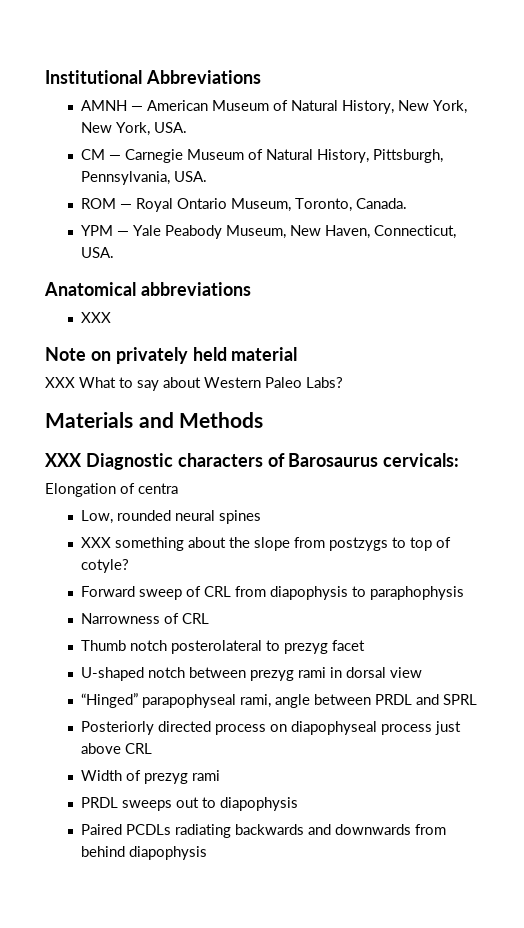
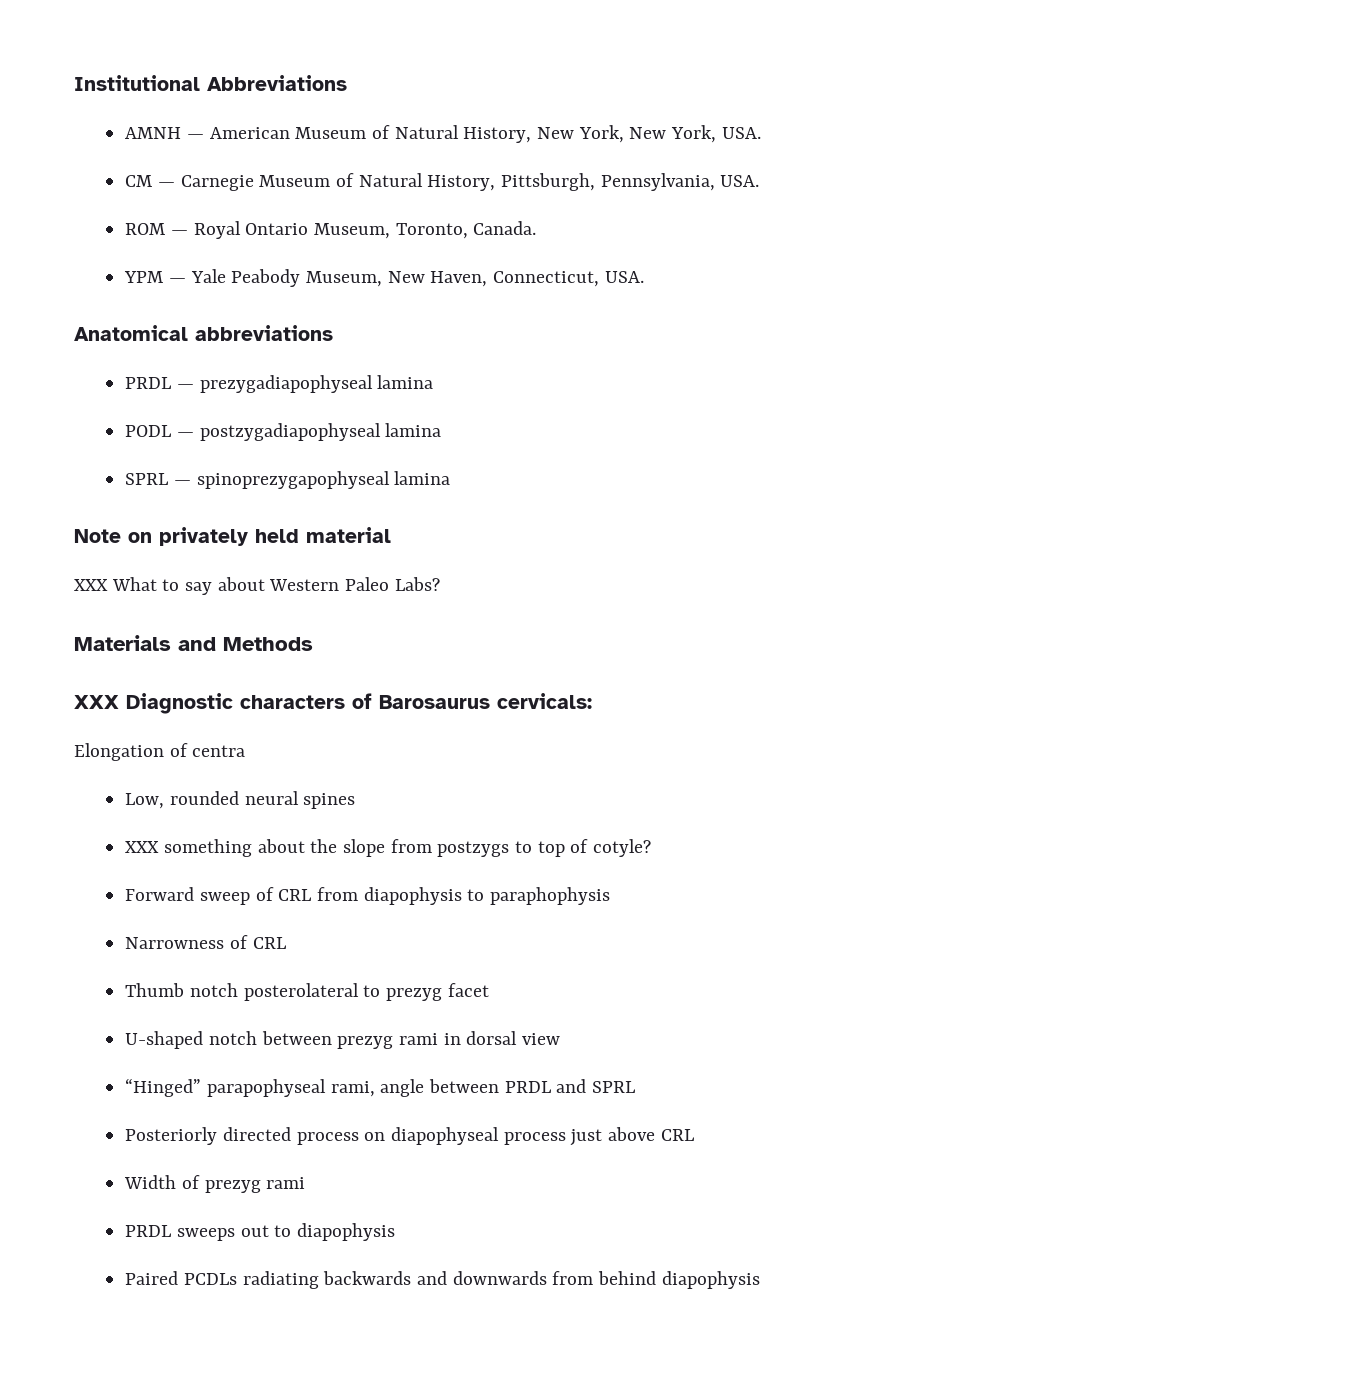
[80,312,111,323] XXX -> [125,375,434,393] [125,423,442,441] [125,471,451,489] PRDL — prezygadiapophyseal lamina // PODL — postzygadiapophyseal lamina // SPRL — spinoprezygapophyseal lamina

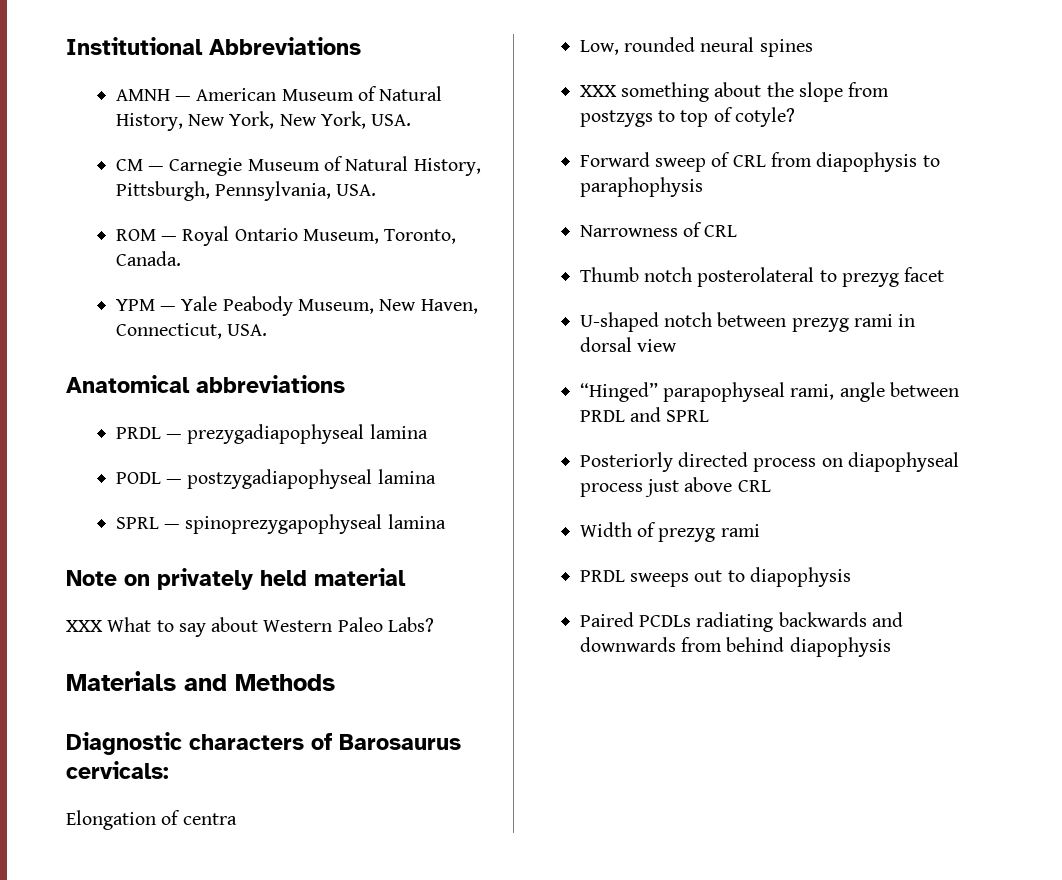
[74,695,119,709] XXX -> (335, 682) none

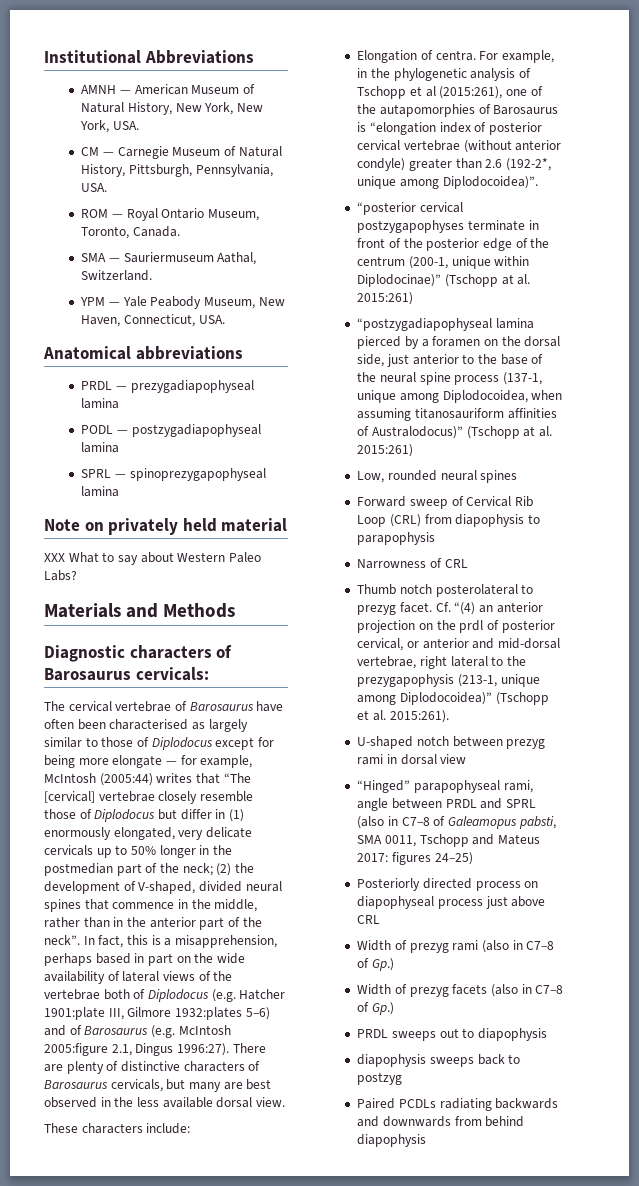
(181, 258) none -> [81,252,257,265] [81,270,153,281] // SMA — Sauriermuseum Aathal, Switzerland.
[66,810,237,830] [579,37,813,57] [579,82,890,102] [579,107,796,127] Elongation of centra // Low, rounded neural spines // XXX something about the slope from postzygs to top of cotyle? -> [44,701,284,712] [44,719,248,732] [44,737,274,750] [44,755,253,768] [44,773,251,786] [44,791,253,804] [44,809,244,822] [44,827,252,840] [44,845,232,858] [44,863,254,876] [44,881,282,894] [44,899,258,912] [44,917,262,930] [44,935,277,948] [44,953,245,966] [44,971,233,984] [44,989,286,1002] [44,1007,270,1020] [44,1025,231,1038] [44,1043,266,1056] [44,1061,261,1074] [44,1079,272,1092] [44,1097,285,1108] [44,1123,191,1134] [357,50,555,63] [357,68,532,81] [357,86,543,99] [357,104,559,117] [357,122,543,135] [357,140,562,153] [357,158,552,171] [357,176,538,189] [357,202,464,215] [357,220,539,233] [357,238,550,251] [357,256,530,269] [357,274,531,287] [357,292,414,305] [357,318,535,331] [357,336,561,349] [357,354,544,367] [357,372,543,385] [357,390,563,403] [357,408,557,421] [357,426,553,439] [357,444,414,457] [357,470,518,483] The cervical vertebrae of Barosaurus have often been characterised as largely similar to those of Diplodocus except for being more elongate — for example, McIntosh (2005:44) writes that “The [cervical] vertebrae closely resemble those of Diplodocus but differ in (1) enormously elongated, very delicate cervicals up to 50% longer in the postmedian part of the neck; (2) the development of V-shaped, divided neural spines that commence in the middle, rather than in the anterior part of the neck”. In fact, this is a misapprehension, perhaps based in part on the wide availability of lateral views of the vertebrae both of Diplodocus (e.g. Hatcher 1901:plate III, Gilmore 1932:plates 5–6) and of Barosaurus (e.g. McIntosh 2005:figure 2.1, Dingus 1996:27). There are plenty of distinctive characters of Barosaurus cervicals, but many are best observed in the less available dorsal view. // These characters include: // Elongation of centra. For example, in the phylogenetic analysis of Tschopp et al (2015:261), one of the autapomorphies of Barosaurus is “elongation index of posterior cervical vertebrae (without anterior condyle) greater than 2.6 (192-2*, unique among Diplodocoidea)”. // “posterior cervical postzygapophyses terminate in front of the posterior edge of the centrum (200-1, unique within Diplodocinae)” (Tschopp at al. 2015:261) // “postzygadiapophyseal lamina pierced by a foramen on the dorsal side, just anterior to the base of the neural spine process (137-1, unique among Diplodocoidea, when assuming titanosauriform affinities of Australodocus)” (Tschopp at al. 2015:261) // Low, rounded neural spines
[732,155,766,167] CRL -> [466,496,534,507] [357,514,422,527] Cervical Rib Loop (CRL)
[579,177,703,197] paraphophysis -> [357,532,436,545] parapophysis
[904,267,945,282] facet -> [400,602,543,615] [357,620,555,633] [357,638,561,651] [357,656,527,669] [357,674,540,687] [357,692,549,705] [357,710,449,723] facet. Cf. “(4) an anterior projection on the prdl of posterior cervical, or anterior and mid-dorsal vertebrae, right lateral to the prezygapophysis (213-1, unique among Diplodocoidea)” (Tschopp et al. 2015:261).
(710, 416) none -> [357,816,556,829] [357,834,541,847] [357,852,473,865] (also in C7–8 of Galeamopus pabsti, SMA 0011, Tschopp and Mateus 2017: figures 24–25)
(760, 530) none -> [482,940,555,953] [357,958,395,971] [357,984,564,997] [357,1002,395,1015] (also in C7–8 of Gp.) // Width of prezyg facets (also in C7–8 of Gp.)
(852, 577) none -> [357,1054,521,1067] [357,1072,403,1085] // diapophysis sweeps back to postzyg

